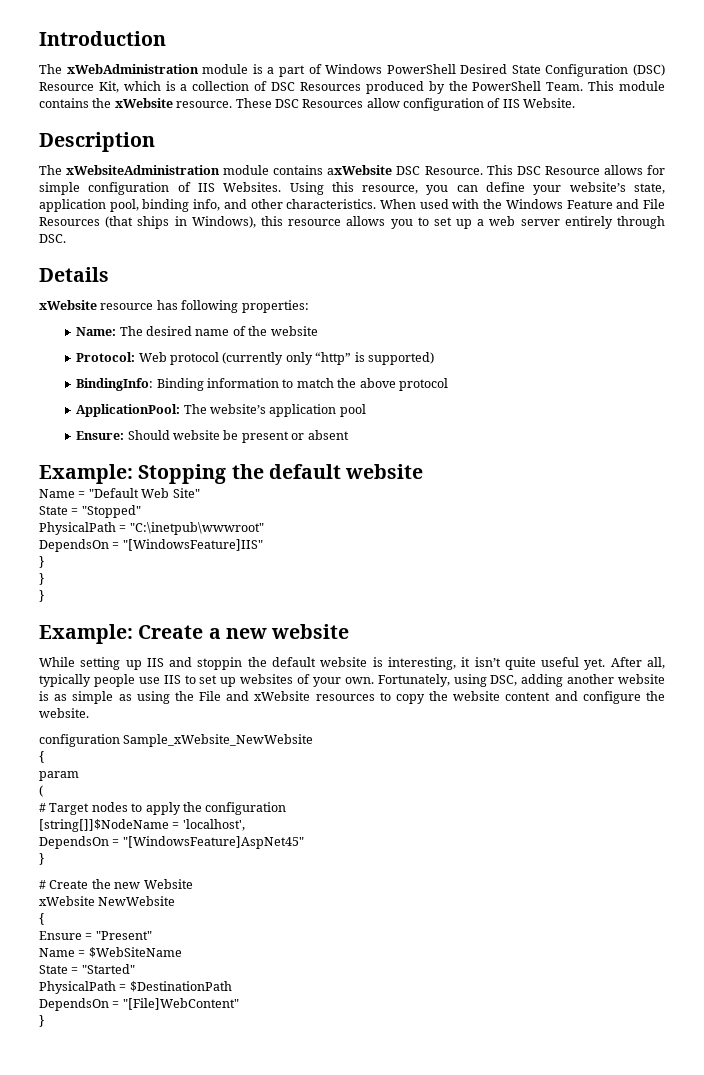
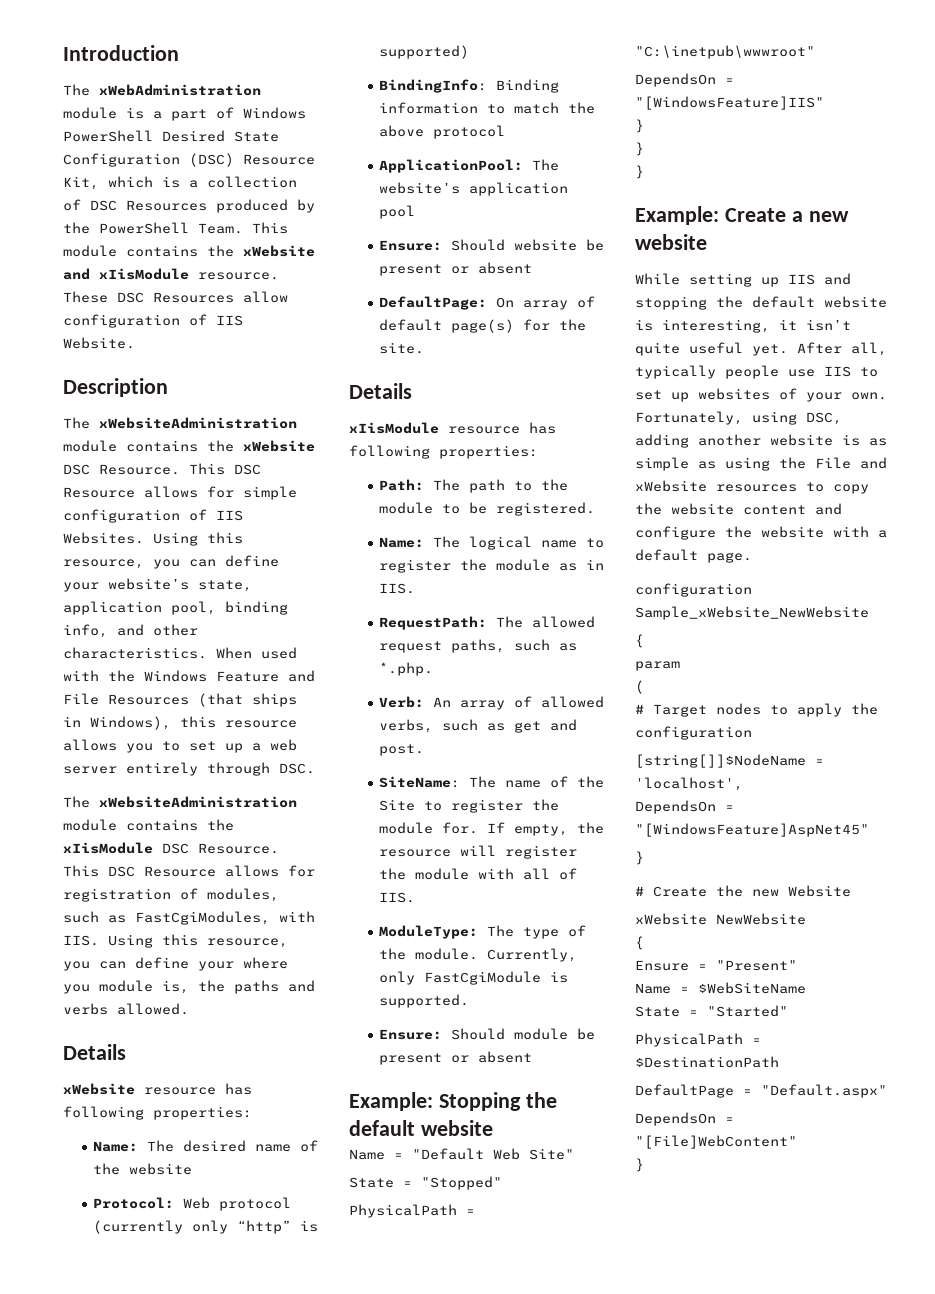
(173, 103) none -> [63,268,189,280] and xIisModule
[327,165,393,175] axWebsite -> [207,440,315,452] the xWebsite
(66, 238) none -> [63,796,297,808] [63,819,234,831] [63,842,279,854] [63,865,315,877] [63,888,279,902] [63,911,315,925] [63,934,288,948] [63,957,288,971] [63,980,315,994] [63,1003,189,1015] // The xWebsiteAdministration module contains the xIisModule DSC Resource. This DSC Resource allows for registration of modules, such as FastCgiModules, with IIS. Using this resource, you can define your where you module is, the paths and verbs allowed.
(349, 435) none -> [379,296,596,310] [379,319,587,333] [379,342,425,354] [349,383,412,399] [349,422,556,434] [349,445,538,459] [379,479,569,493] [379,502,596,516] [379,536,605,550] [379,559,605,573] [379,583,416,594] [379,616,596,630] [379,639,578,653] [379,662,434,676] [379,696,605,710] [379,719,578,733] [379,744,425,756] [379,776,605,788] [379,799,560,813] [379,822,605,836] [379,845,578,859] [379,868,578,880] [379,892,416,903] [379,925,587,939] [379,948,578,962] [379,971,569,985] [379,994,470,1008] [379,1028,596,1040] [379,1051,533,1065] // DefaultPage: On array of default page(s) for the site. // Details // xIisModule resource has following properties: // Path: The path to the module to be registered. // Name: The logical name to register the module as in IIS. // RequestPath: The allowed request paths, such as *.php. // Verb: An array of allowed verbs, such as get and post. // SiteName: The name of the Site to register the module for. If empty, the resource will register the module with all of IIS. // ModuleType: The type of the module. Currently, only FastCgiModule is supported. // Ensure: Should module be present or absent
[197,657,243,670] stoppin -> [635,296,707,310] stopping
[39,708,89,718] website. -> [761,526,887,538] [635,549,752,563] website with a default page.
(232, 986) none -> [635,1084,887,1098] // DefaultPage = "Default.aspx"

